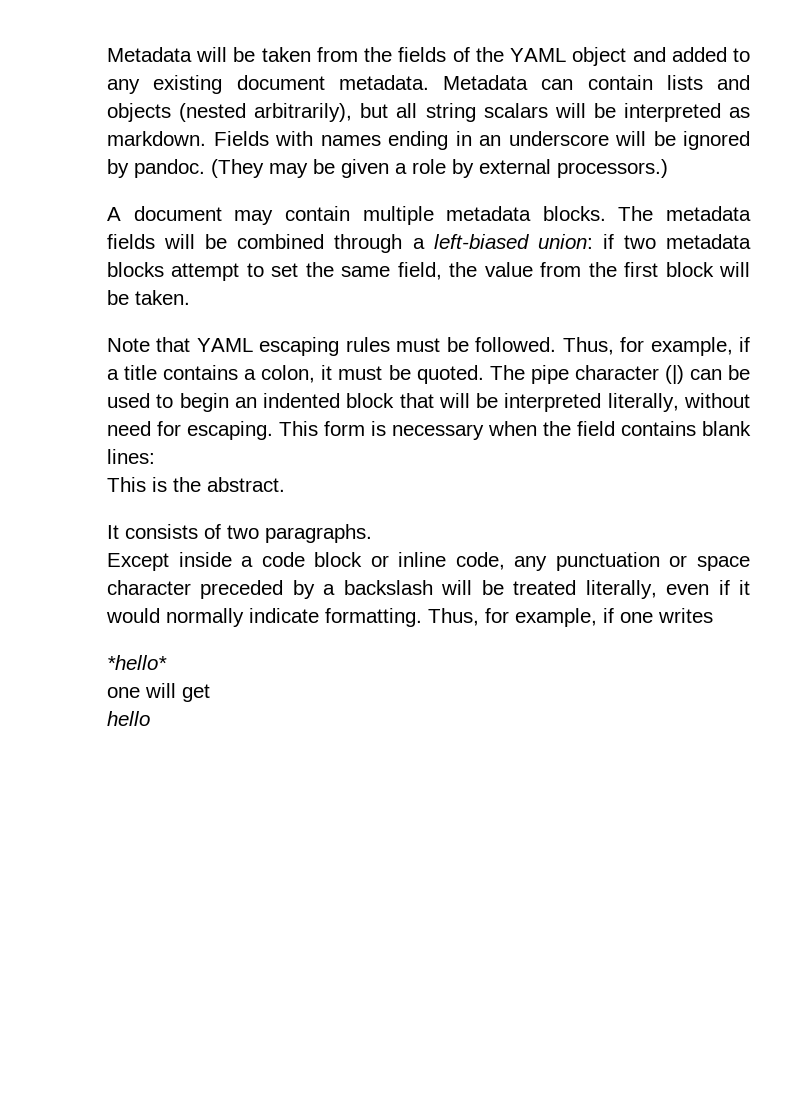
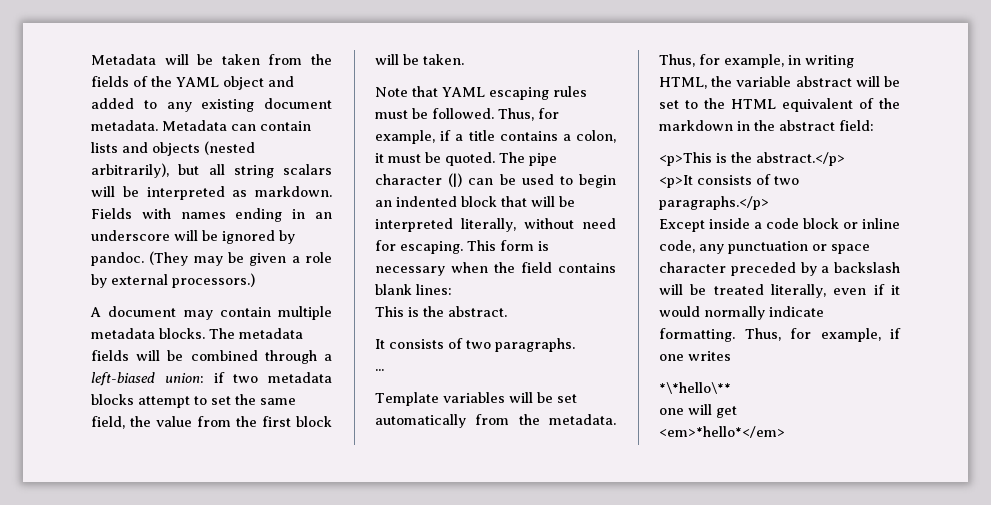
(372, 533) none -> [375,369,384,371] [375,392,577,406] [375,414,616,428] [659,54,854,68] [659,76,900,89] [659,98,900,112] [659,120,874,131] [659,152,845,166] [659,174,799,188] [659,196,769,210] // ... // Template variables will be set automatically from the metadata. Thus, for example, in writing HTML, the variable abstract will be set to the HTML equivalent of the markdown in the abstract field: // <p>This is the abstract.</p> // <p>It consists of two paragraphs.</p>
[107,655,167,670] *hello* -> [659,382,731,394] *\*hello\**
[107,711,150,726] hello -> [659,426,785,438] <em>*hello*</em>

